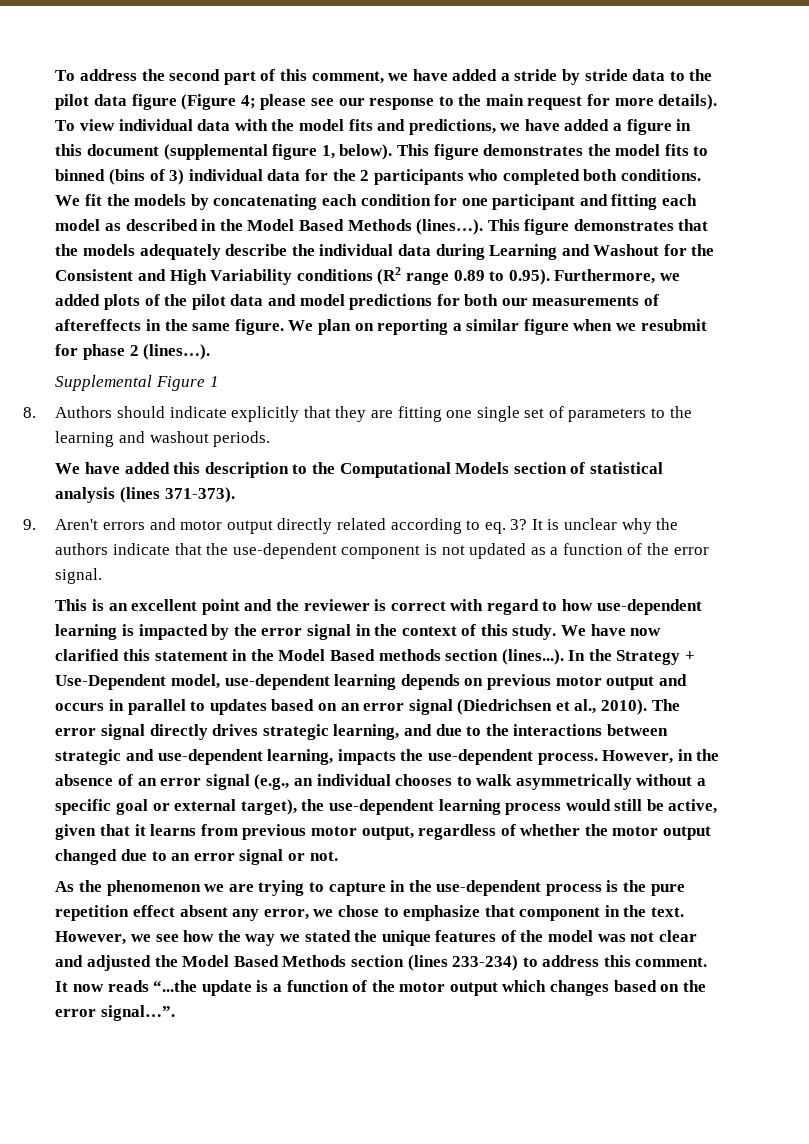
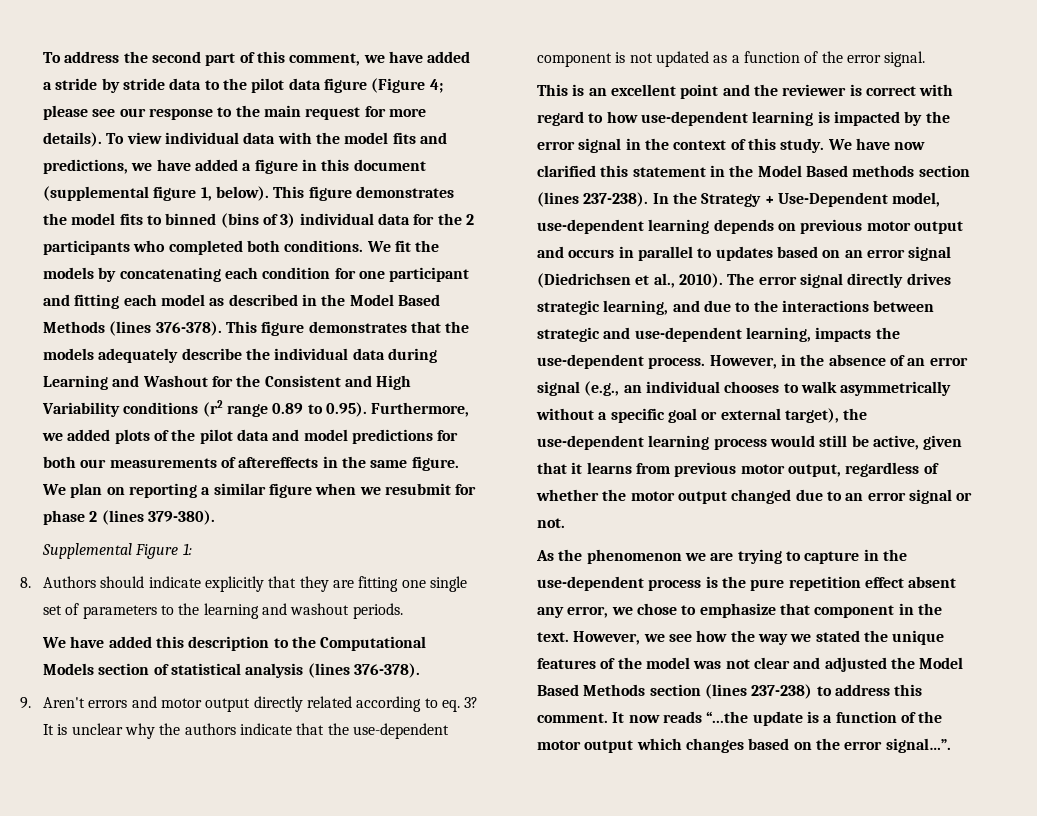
[416,219,484,235] (lines…). -> [109,321,222,336] (lines 376-378).
[377,267,402,285] (R2 -> [202,400,223,417] (r2
[143,344,211,360] (lines…). -> [101,510,216,525] (lines 379-380).
[209,376,219,387] 1 -> [182,543,192,555] 1:
[164,487,235,503] 371-373). -> [354,663,421,678] 376-378).
[501,649,564,665] (lines...). -> [537,192,649,207] (lines 237-238).
[452,955,519,971] 233-234) -> [751,684,813,699] 237-238)

